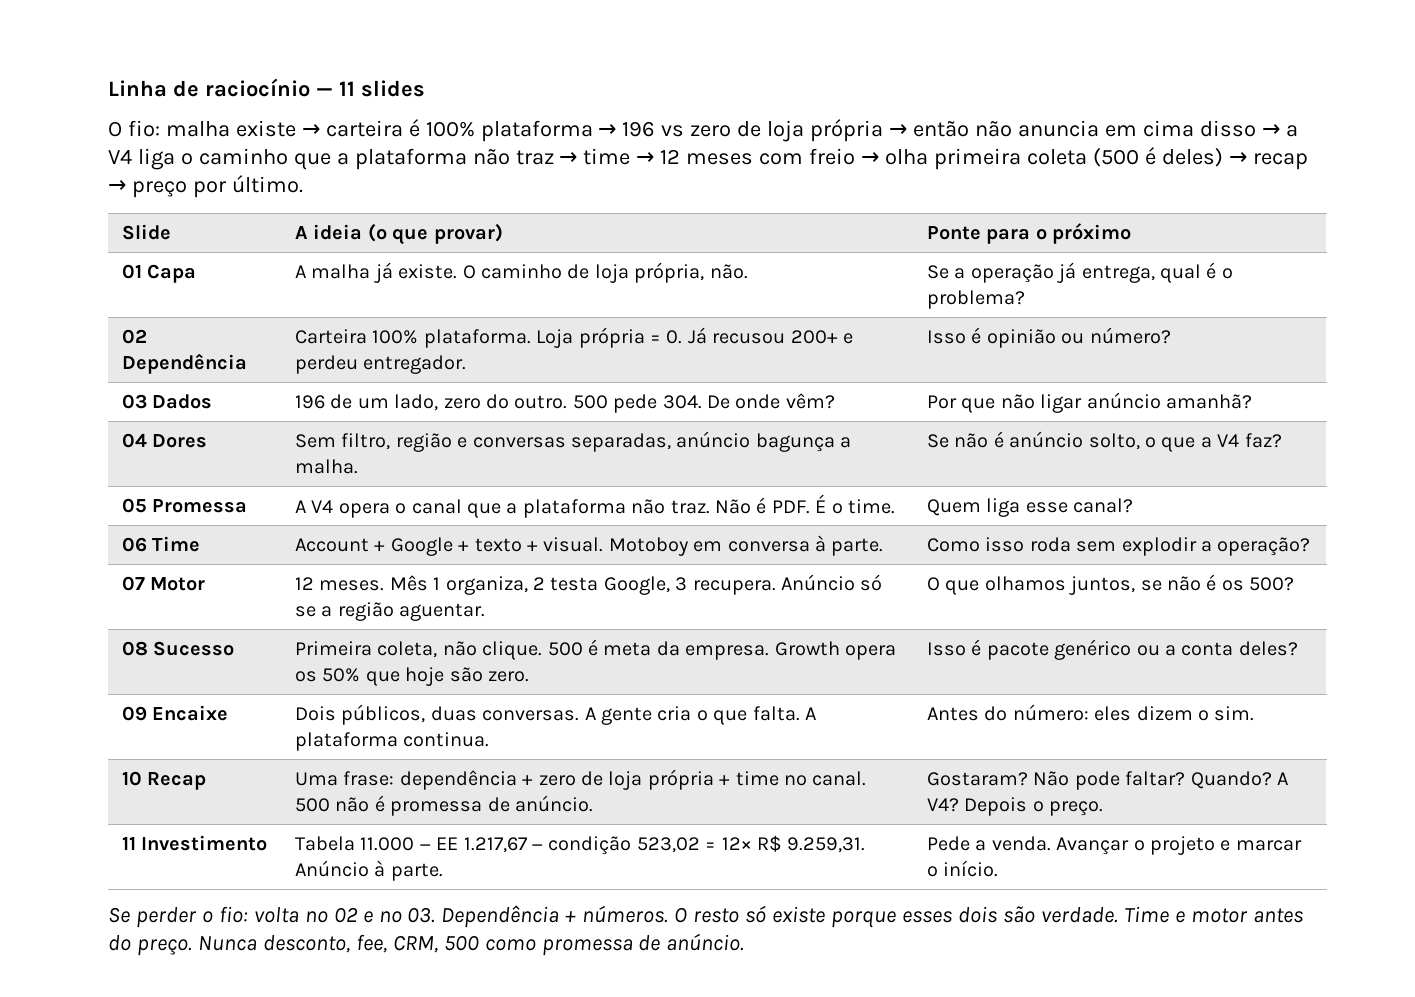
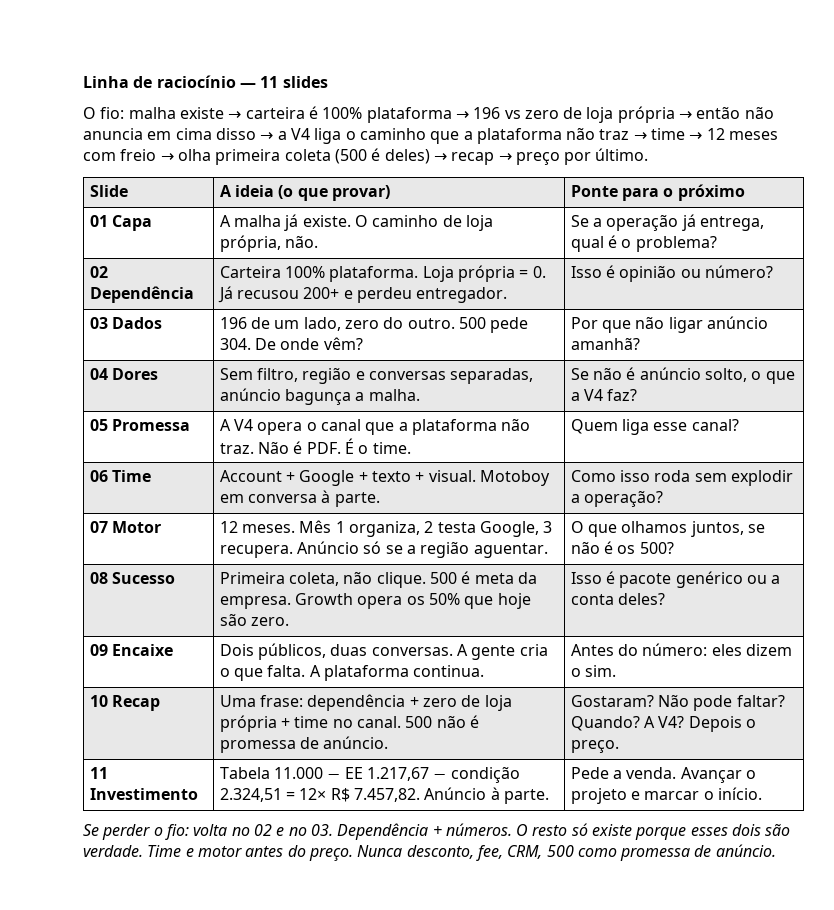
[636,837,700,853] 523,02 -> [219,788,282,802] 2.324,51
[787,837,866,853] 9.259,31. -> [354,788,421,802] 7.457,82.

